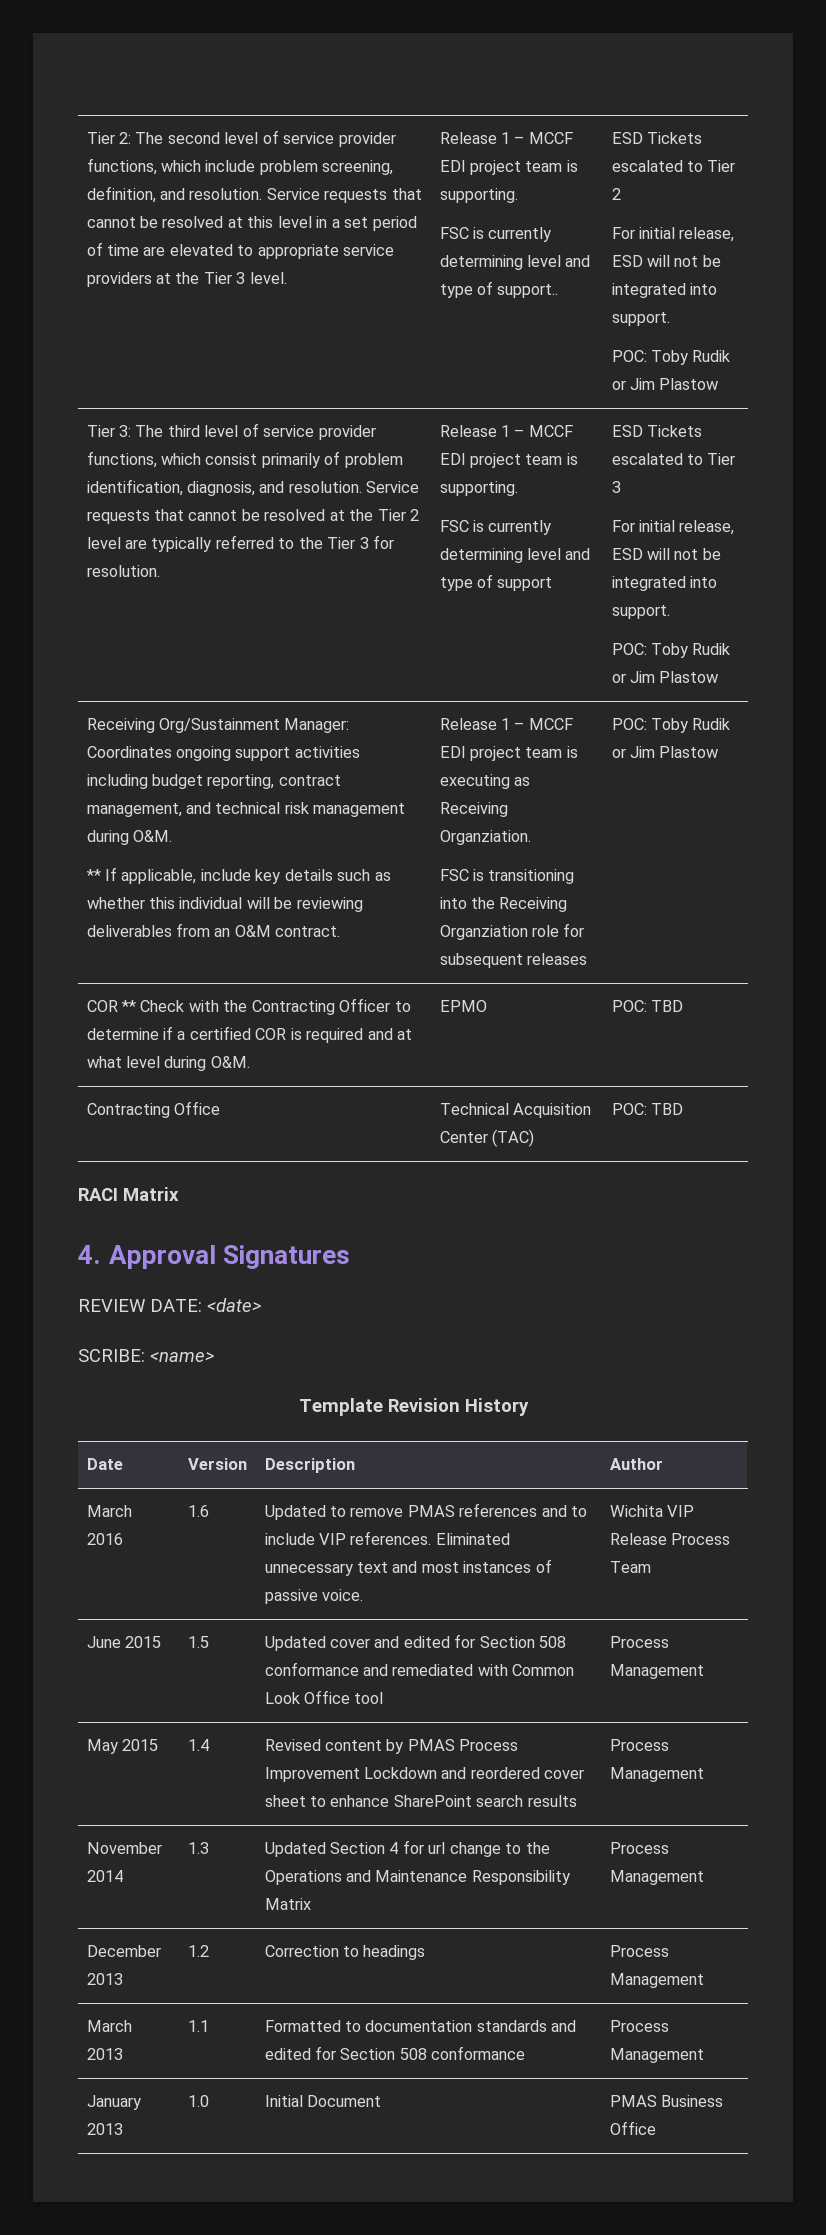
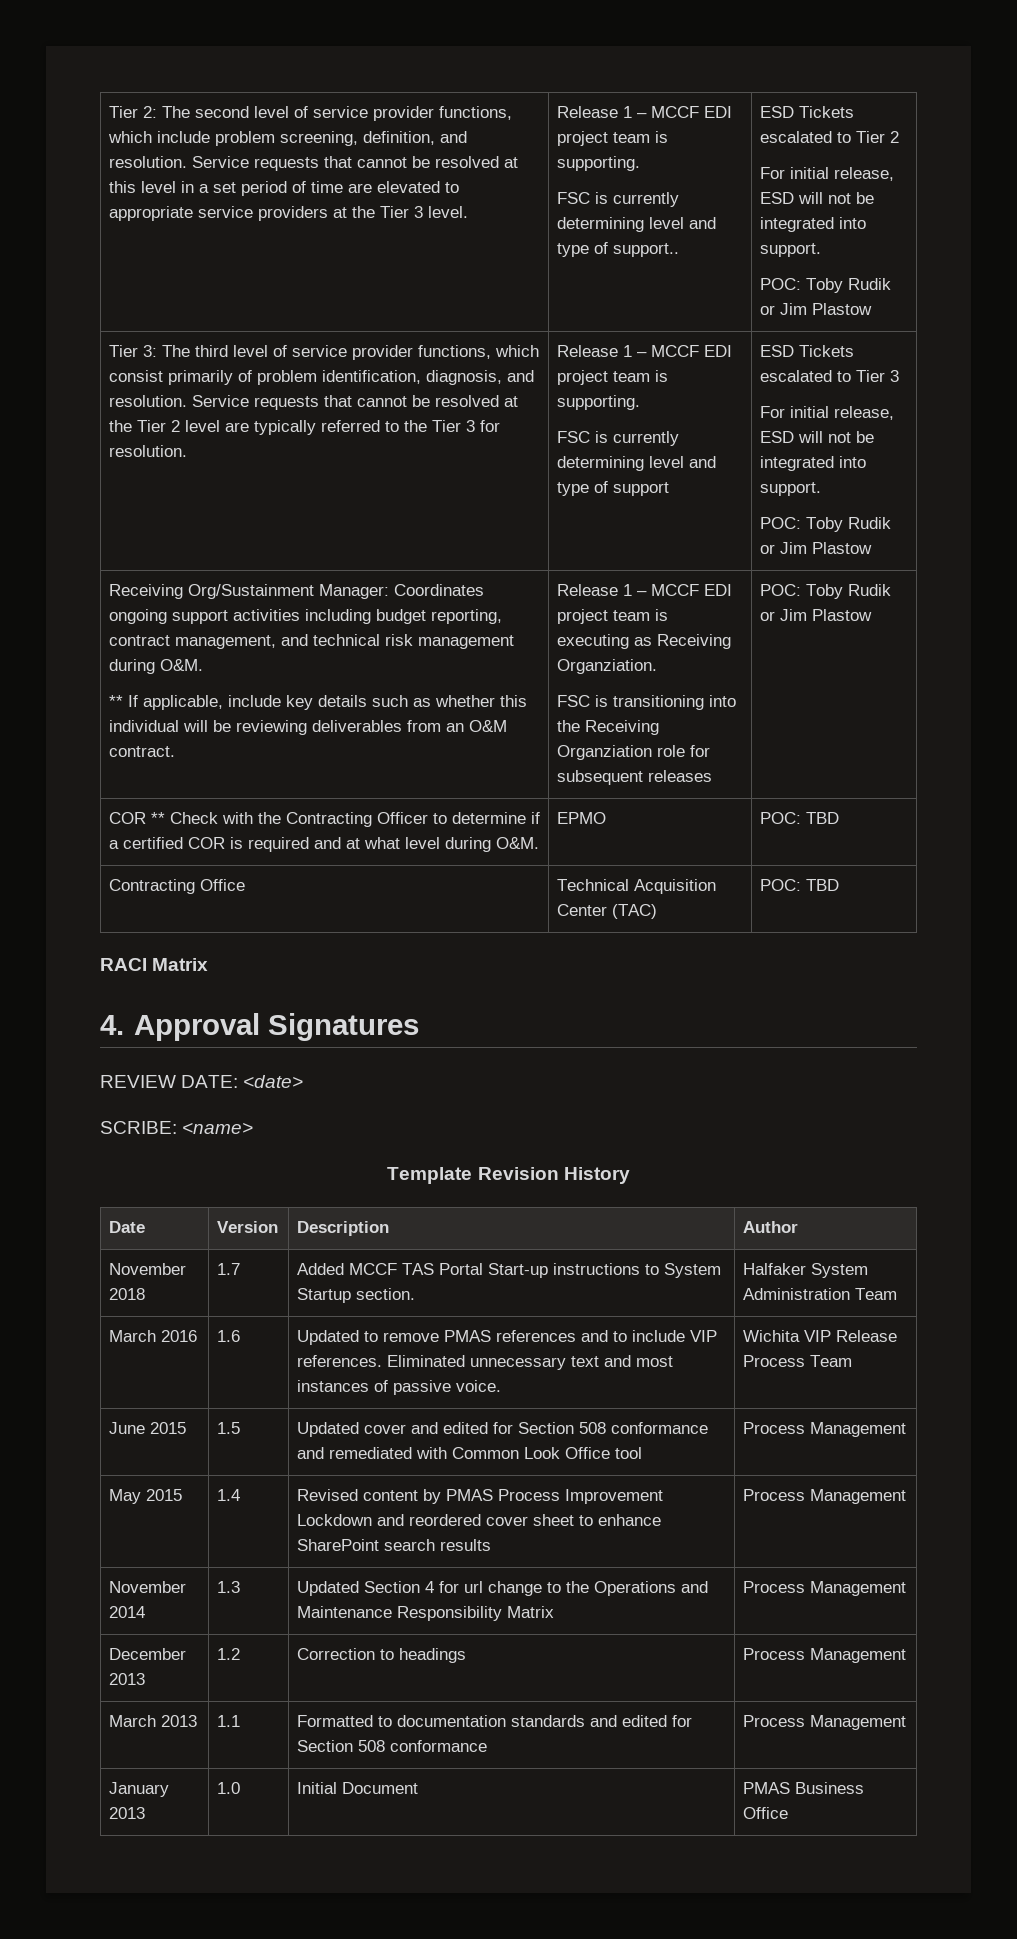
(663, 1464) none -> [108,1263,186,1275] [108,1288,145,1300] [216,1263,240,1275] [296,1263,721,1278] [296,1288,415,1303] [742,1263,868,1278] [742,1288,897,1300] // November 2018 | 1.7 | Added MCCF TAS Portal Start-up instructions to System Startup section. | Halfaker System Administration Team

